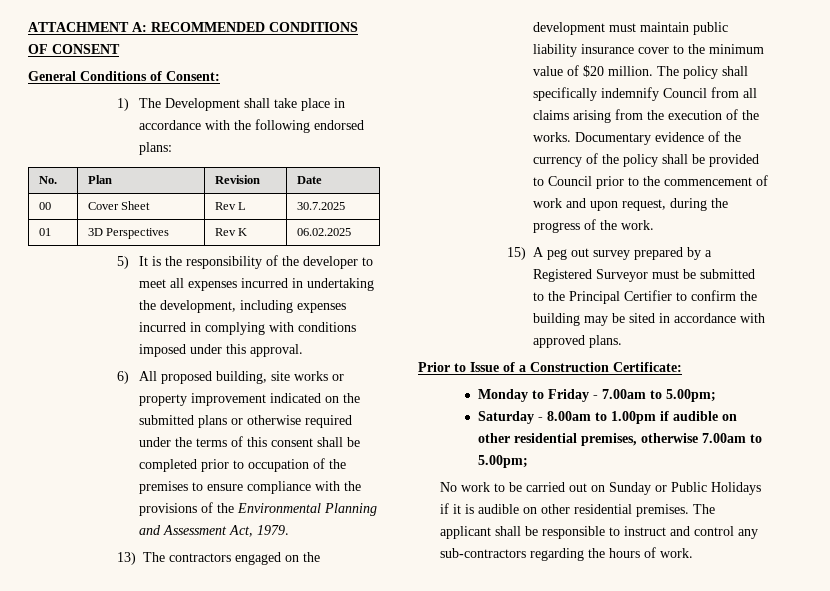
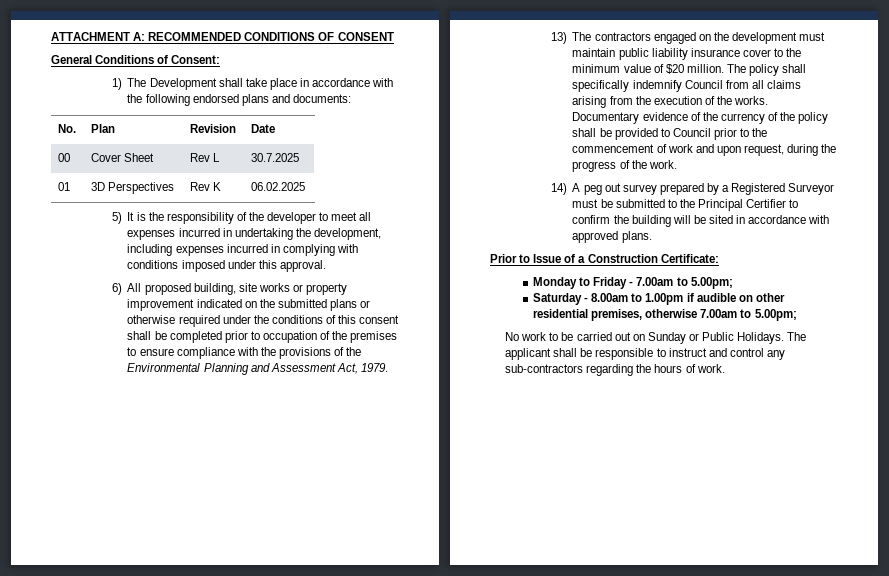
[139,142,173,155] plans: -> [241,94,351,106] plans and documents:
[196,438,228,447] terms -> [271,315,323,324] conditions
[507,247,527,260] 15) -> [550,183,567,195] 14)
[584,316,609,326] may -> [672,215,691,224] will
[711,482,762,495] [440,503,690,517] Holidays if it is audible on other residential premises. -> [737,332,785,344] Holidays.

